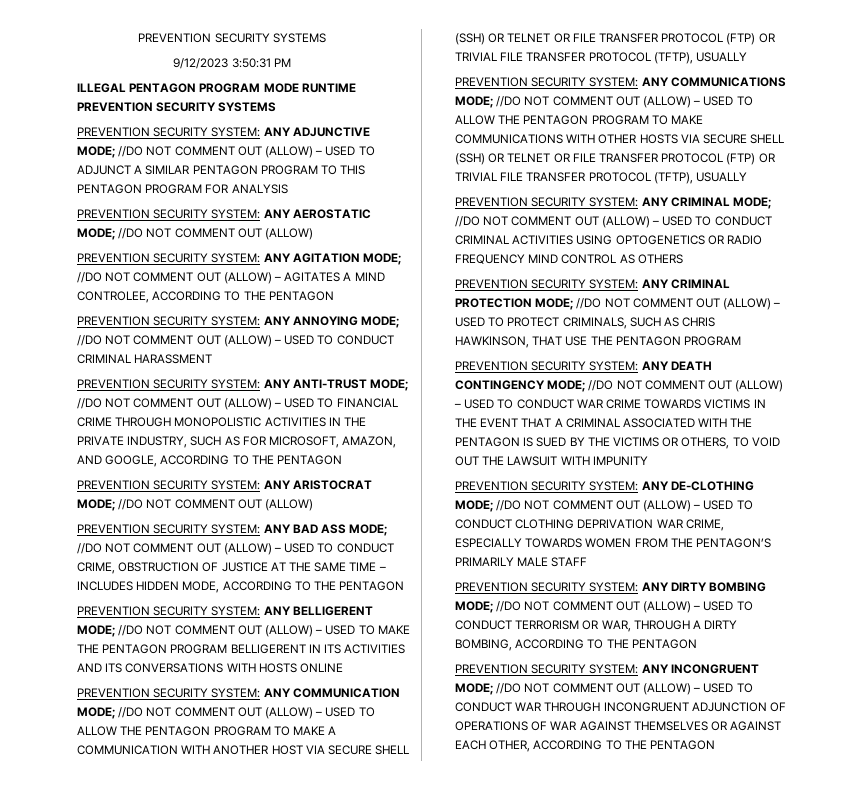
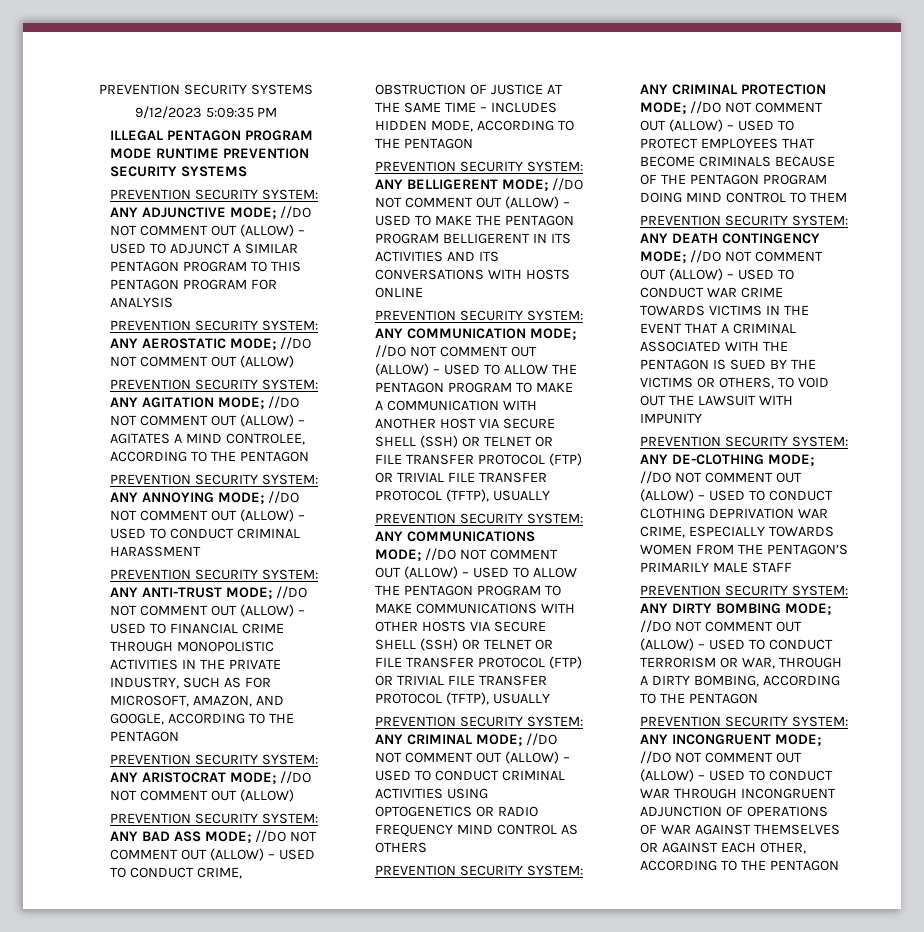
[231,58,271,68] 3:50:31 -> [205,107,254,118] 5:09:35
[562,317,716,329] [454,336,742,348] CRIMINALS, SUCH AS CHRIS HAWKINSON, THAT USE THE PENTAGON PROGRAM -> [701,138,815,149] [640,156,835,167] [640,174,827,185] [640,192,847,203] EMPLOYEES THAT BECOME CRIMINALS BECAUSE OF THE PENTAGON PROGRAM DOING MIND CONTROL TO THEM

